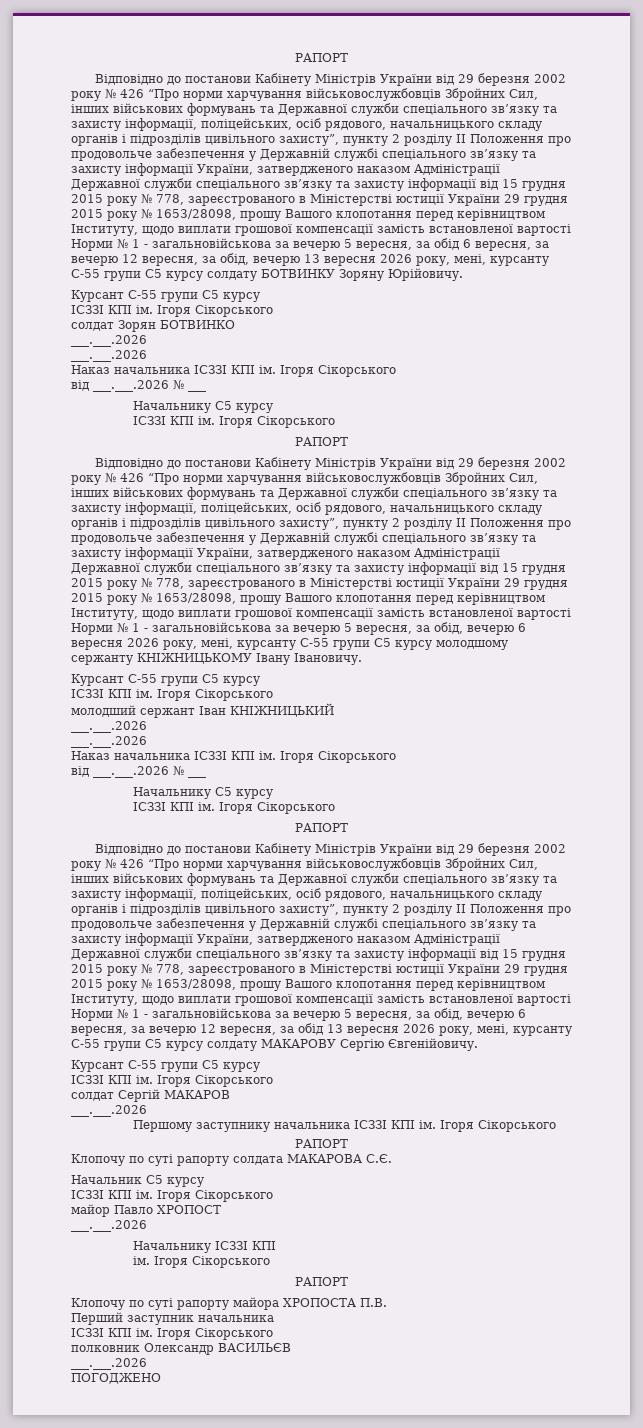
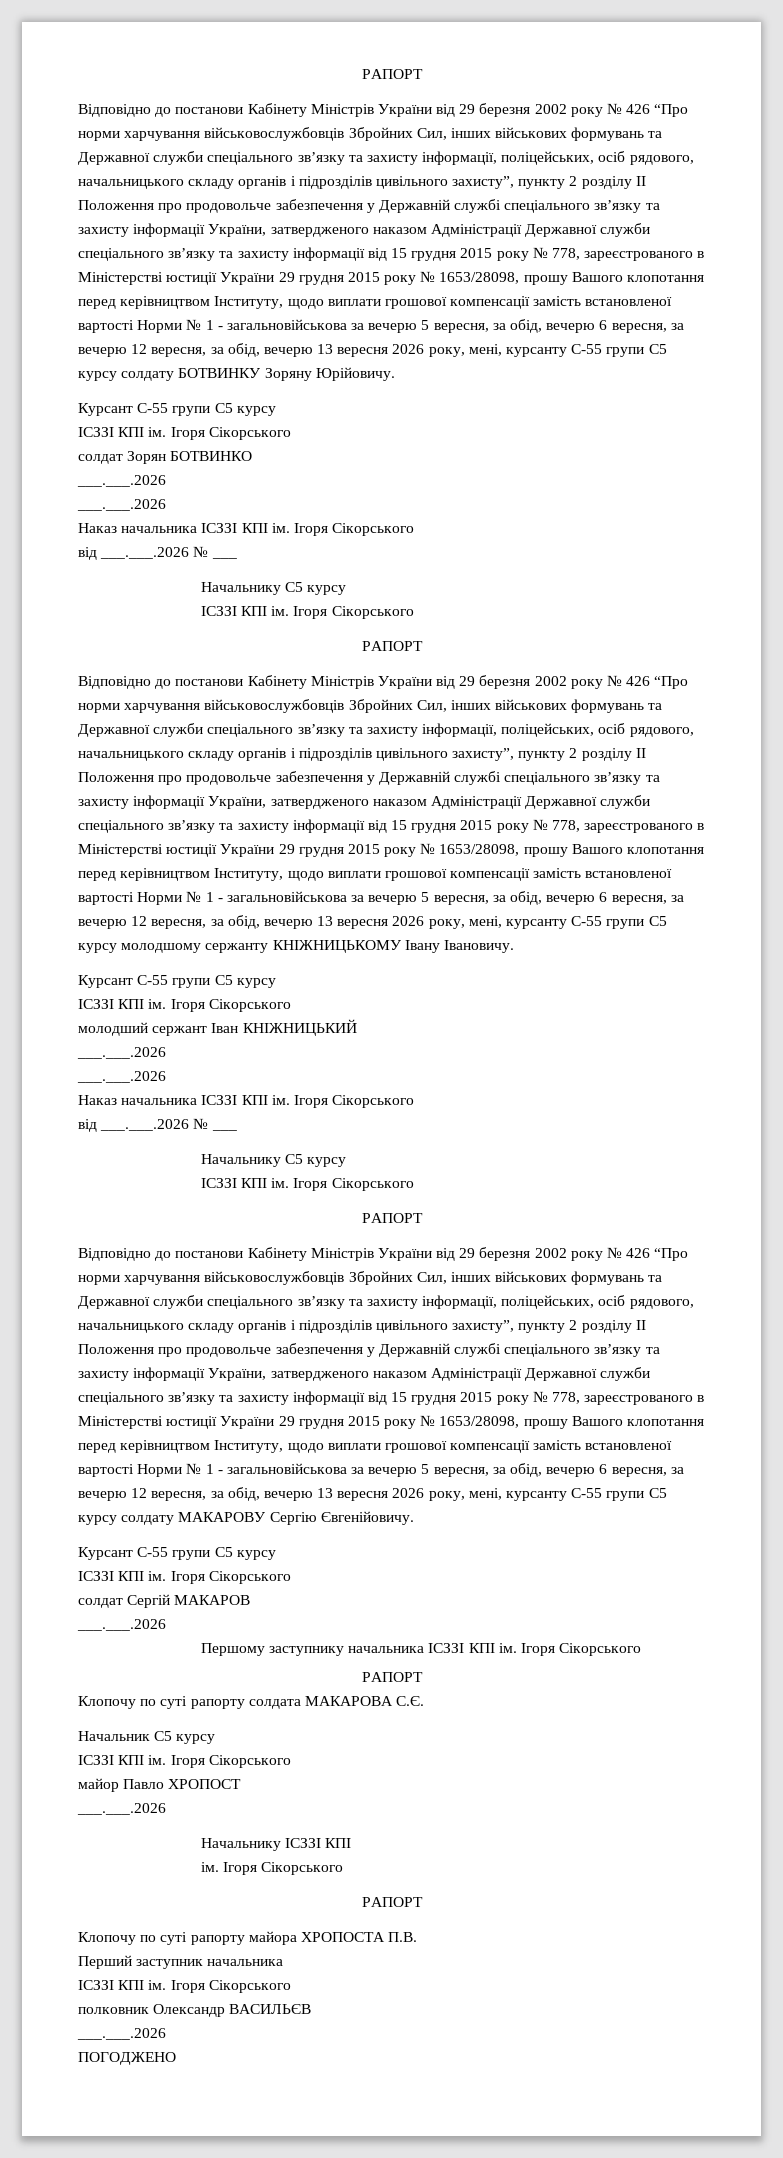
[434,238,459,250] обід -> [510,319,596,333] обід, вечерю
(526, 627) none -> [611,895,684,905] [78,915,334,929] вересня, за вечерю 12 вересня, за обід, вечерю 13
[298,1023,323,1035] обід -> [227,1487,313,1501] обід, вечерю

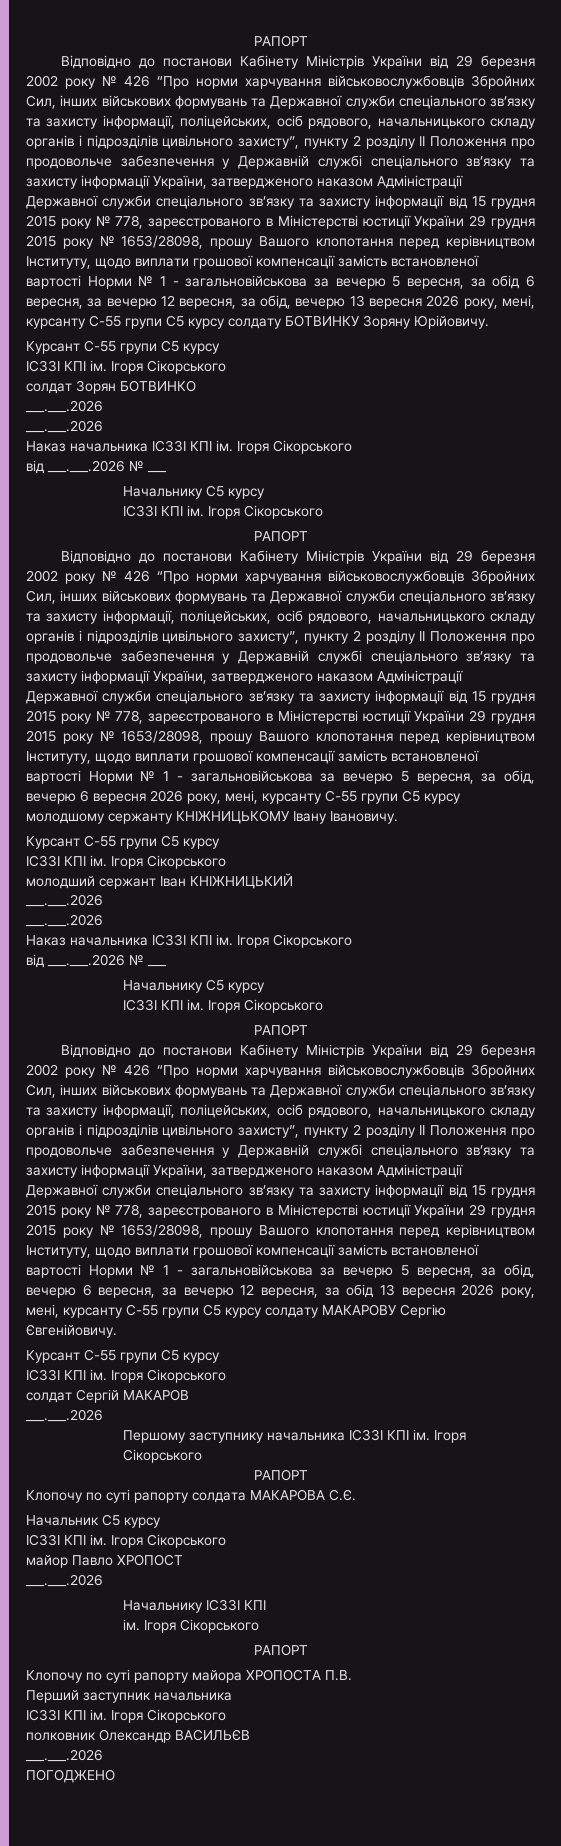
[510,319,596,333] обід, вечерю -> [492,275,520,289] обід
[611,895,684,905] [78,915,334,929] вересня, за вечерю 12 вересня, за обід, вечерю 13 -> (89, 796) none
[227,1487,313,1501] обід, вечерю -> [346,1284,374,1298] обід

